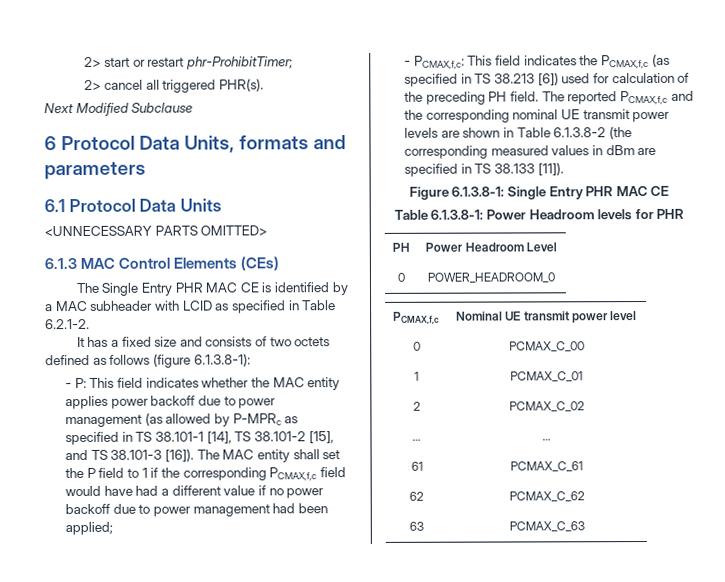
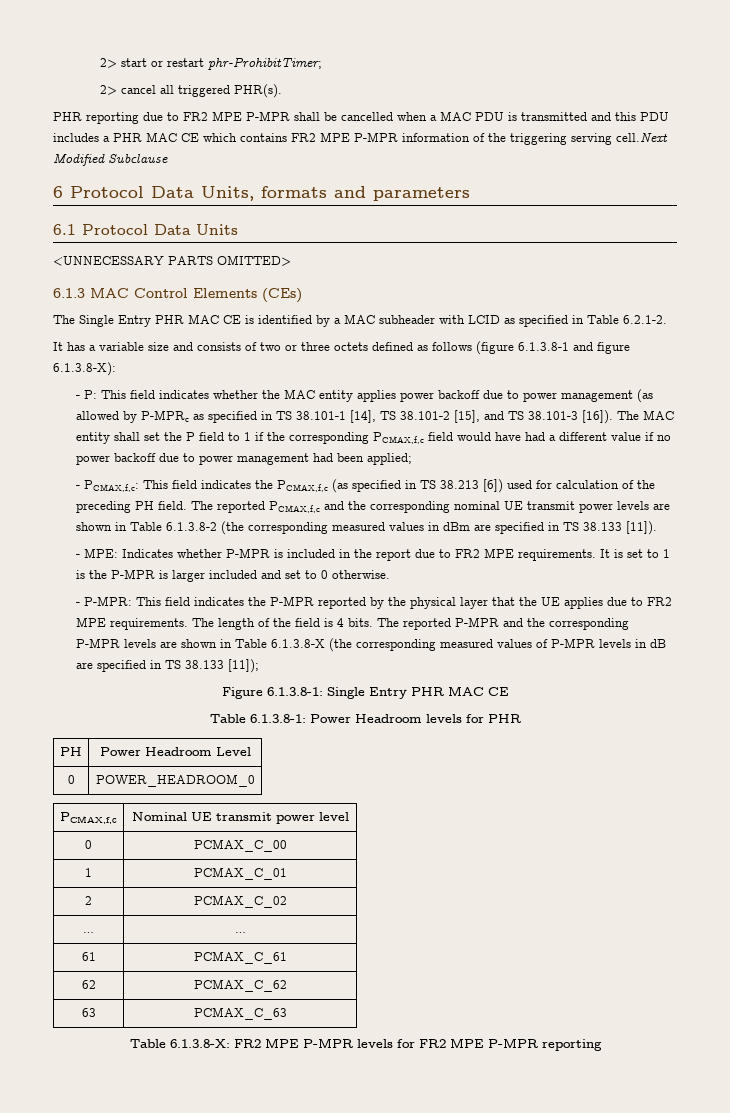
[44,103,74,114] Next -> [53,111,669,124] [53,132,668,145] PHR reporting due to FR2 MPE P-MPR shall be cancelled when a MAC PDU is transmitted and this PDU includes a PHR MAC CE which contains FR2 MPE P-MPR information of the triggering serving cell.Next
[121,336,152,347] fixed -> [99,342,144,351] variable
(292, 342) none -> [285,342,330,351] or three
[193,353,251,367] 6.1.3.8-1): -> [518,342,630,354] [53,362,116,376] 6.1.3.8-1 and figure 6.1.3.8-X):
(564, 169) none -> [76,548,671,561] [76,569,391,582] [76,596,673,609] [76,617,630,630] [76,638,667,652] [76,659,260,673] // - MPE: Indicates whether P-MPR is included in the report due to FR2 MPE requirements. It is set to 1 is the P-MPR is larger included and set to 0 otherwise. // - P-MPR: This field indicates the P-MPR reported by the physical layer that the UE applies due to FR2 MPE requirements. The length of the field is 4 bits. The reported P-MPR and the corresponding P-MPR levels are shown in Table 6.1.3.8-X (the corresponding measured values of P-MPR levels in dB are specified in TS 38.133 [11]);
(585, 526) none -> [129,1038,602,1051] // Table 6.1.3.8-X: FR2 MPE P-MPR levels for FR2 MPE P-MPR reporting

